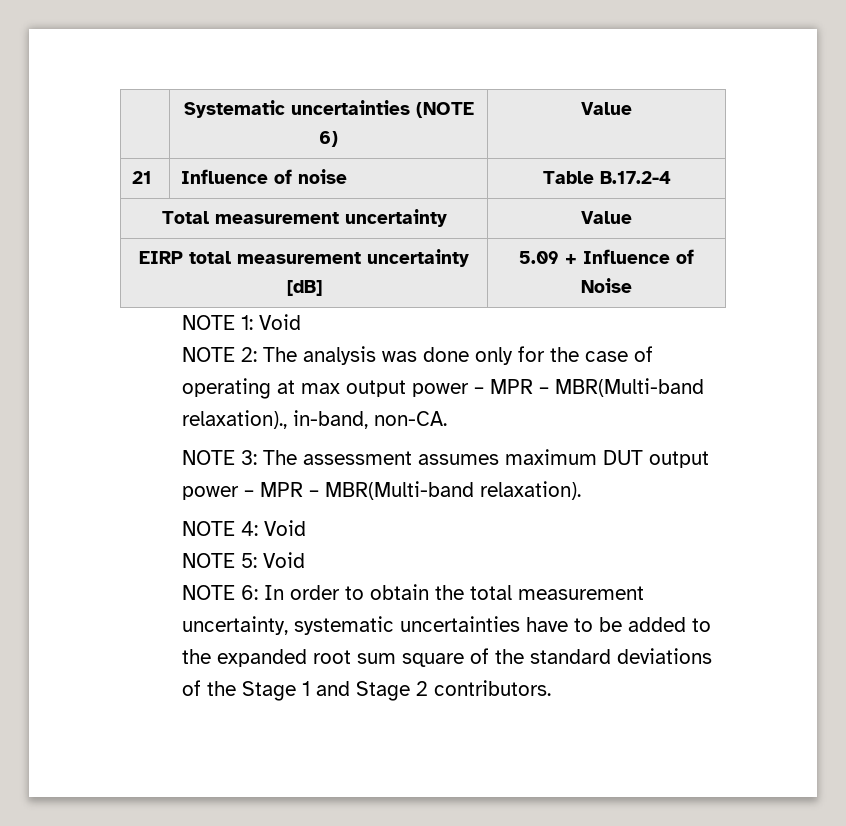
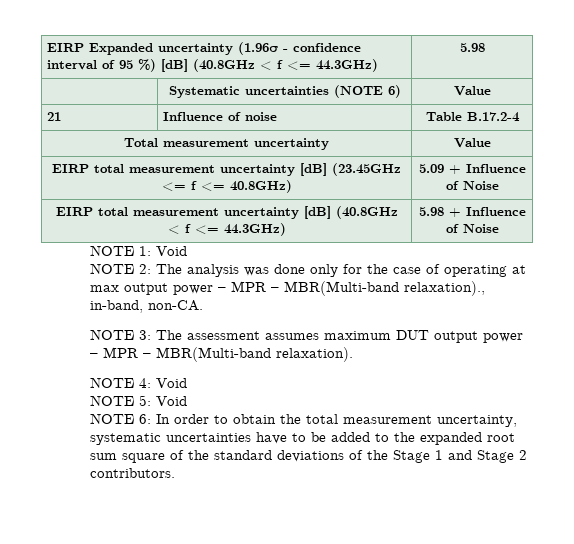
(183, 109) none -> [47,42,362,55] [47,59,379,72] [459,43,485,52] EIRP Expanded uncertainty (1.96σ - confidence interval of 95 %) [dB] (40.8GHz < f <= 44.3GHz) | 5.98 //
(322, 288) none -> [332,163,401,176] [161,180,292,193] (23.45GHz <= f <= 40.8GHz)
(632, 285) none -> [55,206,398,219] [167,223,286,236] [418,207,526,217] [445,224,499,233] // EIRP total measurement uncertainty [dB] (40.8GHz < f <= 44.3GHz) | 5.98 + Influence of Noise

